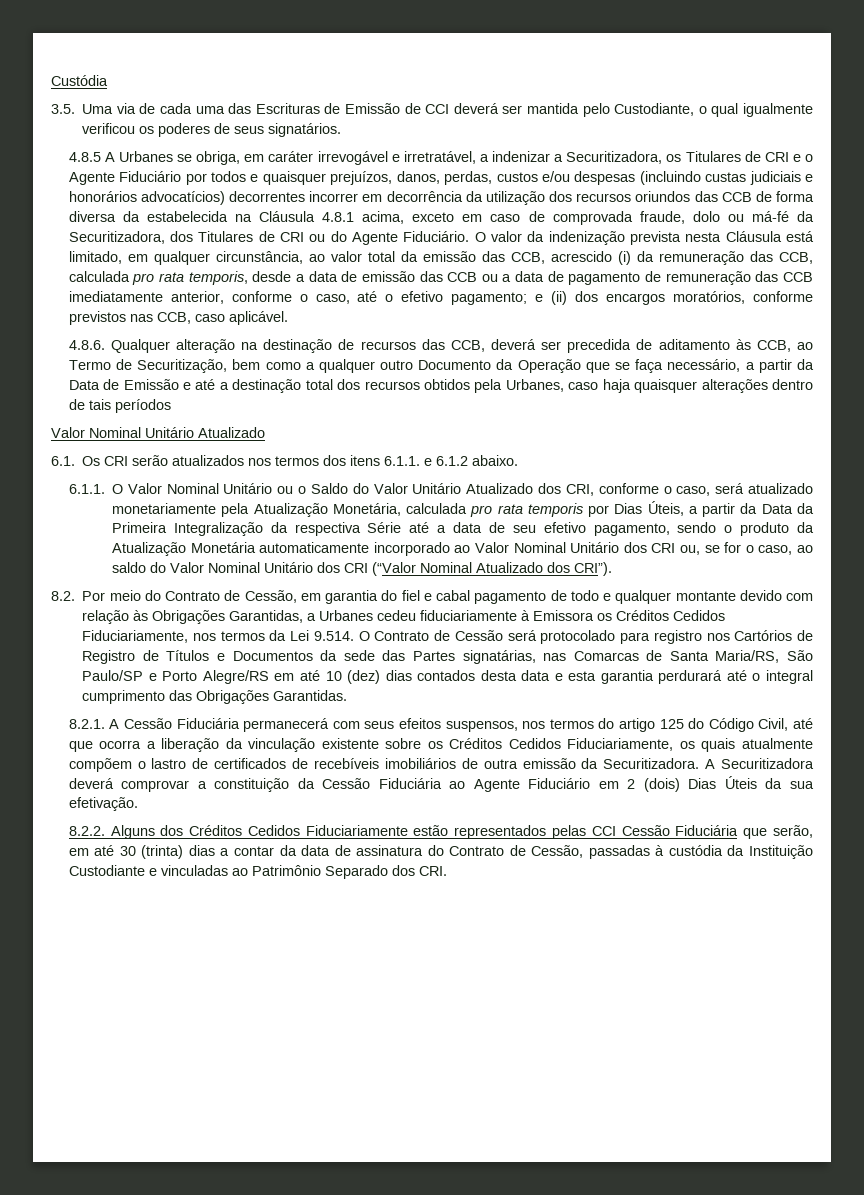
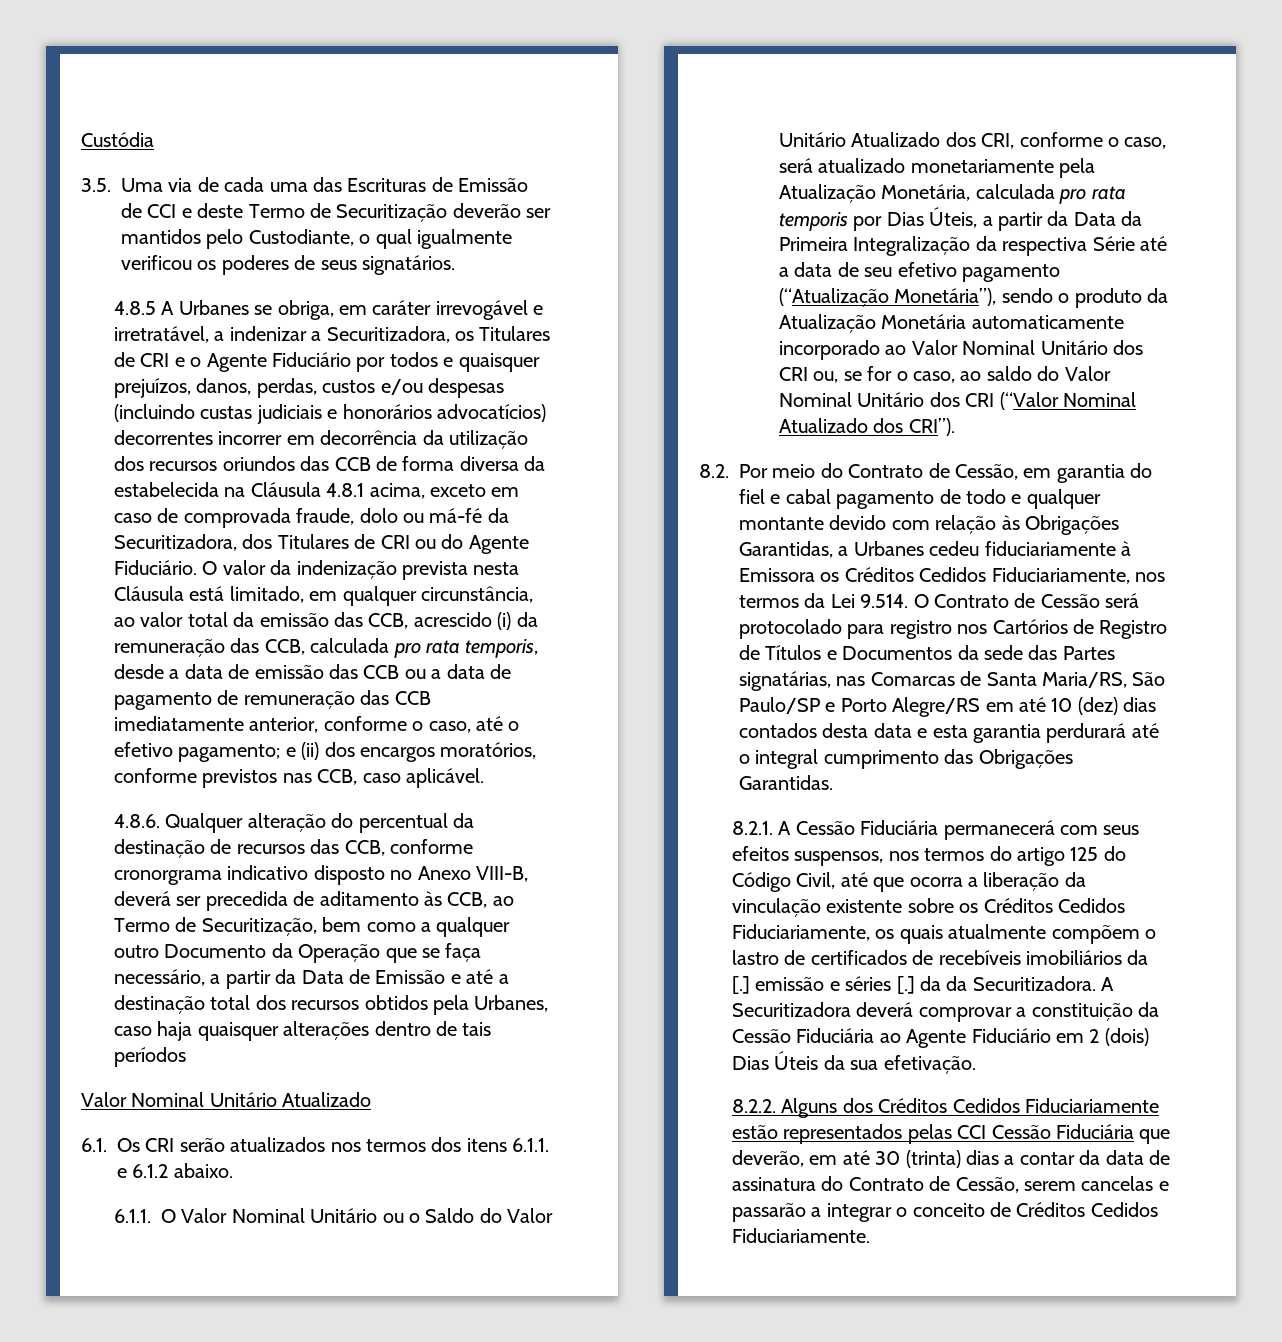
[453,103,580,114] deverá ser mantida -> [181,203,552,222] [121,229,201,244] e deste Termo de Securitização deverão ser mantidos
[241,342,259,350] na -> [331,813,474,833] do percentual da
(485, 346) none -> [389,839,473,854] [113,865,528,885] conforme cronorgrama indicativo disposto no Anexo VIII-B,
[593,523,670,536] pagamento, -> [961,264,1060,282] [778,288,997,307] pagamento (“Atualização Monetária”),
[461,758,576,769] de outra emissão -> [1127,950,1149,965] [731,976,941,994] da [.] emissão e séries [.] da
[773,825,813,838] serão, -> [731,1150,804,1167] deverão,
[588,845,813,859] [68,865,447,879] passadas à custódia da Instituição Custodiante e vinculadas ao Patrimônio Separado dos CRI. -> [1023,1176,1169,1191] [731,1202,1158,1222] [731,1228,870,1243] serem cancelas e passarão a integrar o conceito de Créditos Cedidos Fiduciariamente.

